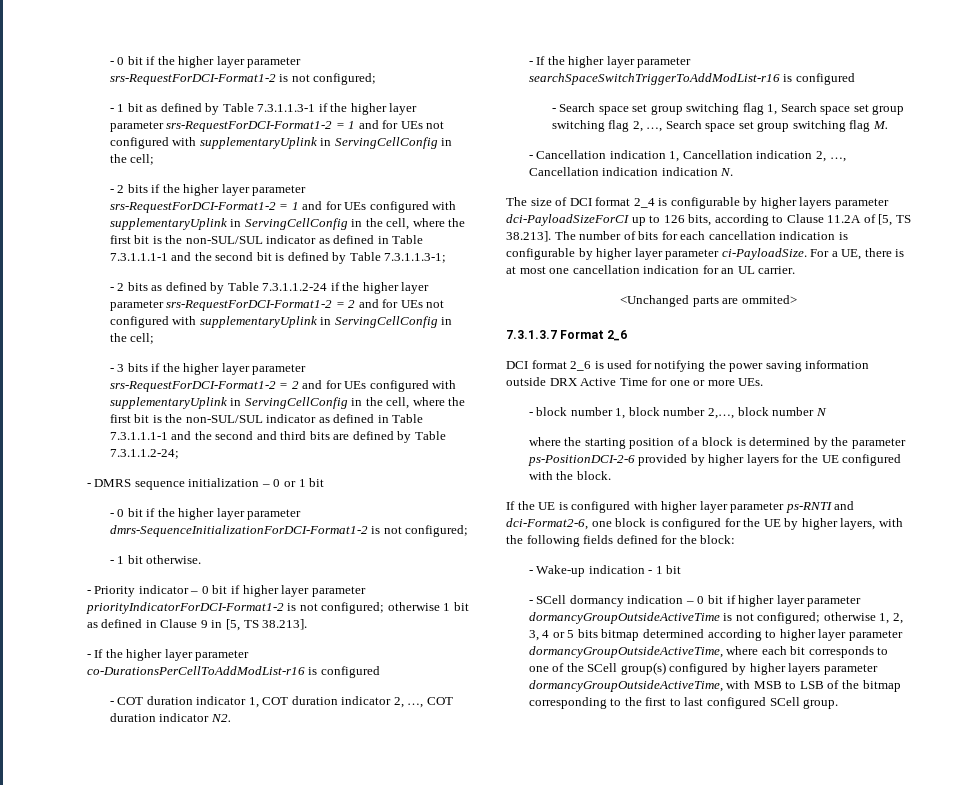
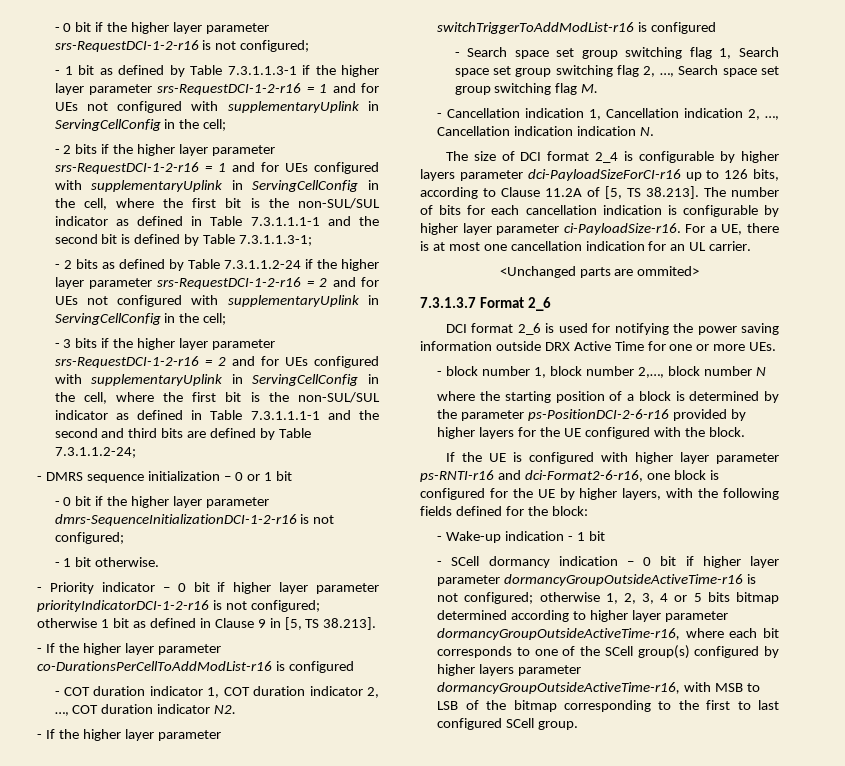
[109,56,302,68] [109,74,276,85] - 0 bit if the higher layer parameter srs-RequestForDCI-Format1-2 -> [54,22,269,34] [54,40,199,52] - 0 bit if the higher layer parameter srs-RequestDCI-1-2-r16
[166,121,333,132] srs-RequestForDCI-Format1-2 -> [157,83,302,95] srs-RequestDCI-1-2-r16
[109,202,276,213] srs-RequestForDCI-Format1-2 -> [54,162,199,174] srs-RequestDCI-1-2-r16
[166,300,333,311] srs-RequestForDCI-Format1-2 -> [157,277,302,289] srs-RequestDCI-1-2-r16
[109,381,276,392] srs-RequestForDCI-Format1-2 -> [54,356,199,368] srs-RequestDCI-1-2-r16
[109,525,368,537] dmrs-SequenceInitializationForDCI-Format1-2 -> [54,514,297,526] dmrs-SequenceInitializationDCI-1-2-r16
[85,602,284,614] priorityIndicatorForDCI-Format1-2 -> [37,600,210,612] priorityIndicatorDCI-1-2-r16
[528,73,780,85] searchSpaceSwitchTriggerToAddModList-r16 -> [437,22,635,34] switchTriggerToAddModList-r16
[506,214,629,226] dci-PayloadSizeForCI -> [527,169,681,181] dci-PayloadSizeForCI-r16
[721,248,807,260] ci-PayloadSize. -> [563,223,681,235] ci-PayloadSize-r16.
[527,455,635,466] ps-PositionDCI-2-6 -> [528,409,670,421] ps-PositionDCI-2-6-r16
[785,501,855,513] [506,518,588,530] ps-RNTI and dci-Format2-6, -> [420,470,643,482] ps-RNTI-r16 and dci-Format2-6-r16,
[528,612,720,624] dormancyGroupOutsideActiveTime -> [504,574,744,586] dormancyGroupOutsideActiveTime-r16
[528,646,723,658] dormancyGroupOutsideActiveTime, -> [437,628,681,640] dormancyGroupOutsideActiveTime-r16,
[528,680,723,692] dormancyGroupOutsideActiveTime, -> [437,682,681,694] dormancyGroupOutsideActiveTime-r16,

